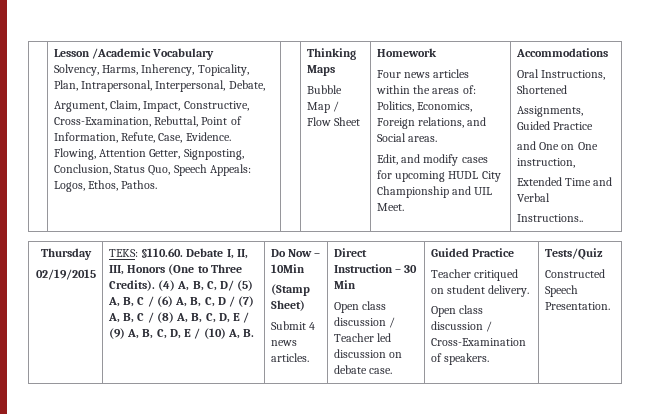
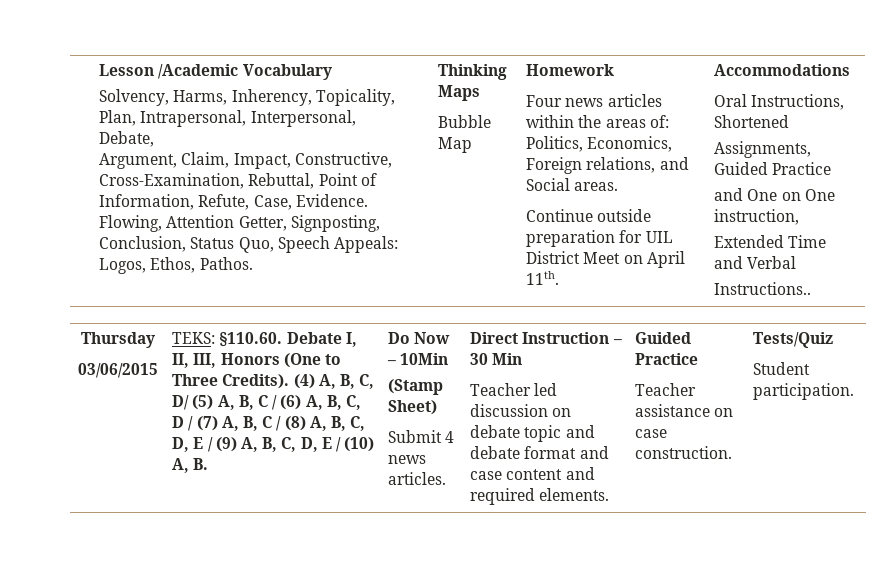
[333,101,340,112] [306,117,361,126] / Flow Sheet -> (473, 145) none
[376,154,488,166] [376,170,501,182] [376,186,493,198] [376,203,404,211] Edit, and modify cases for upcoming HUDL City Championship and UIL Meet. -> [526,209,652,222] [526,230,673,247] [526,251,685,268] [526,271,560,285] Continue outside preparation for UIL District Meet on April 11th.
[35,269,96,280] 02/19/2015 -> [78,363,158,378] 03/06/2015
[333,301,387,313] [333,317,396,328] Open class discussion / -> (523, 359) none
[369,368,393,374] [430,248,515,257] [430,269,519,281] [430,285,530,297] [430,305,484,317] [430,321,493,332] [430,338,526,346] [430,353,490,365] [544,248,603,260] [544,269,605,278] [544,285,578,297] [544,302,610,310] case. | Guided Practice // Teacher critiqued on student delivery. // Open class discussion / Cross-Examination of speakers. | Tests/Quiz // Constructed Speech Presentation. -> [524,425,595,442] [470,446,609,459] [470,467,595,480] [470,488,610,505] [635,332,692,344] [635,353,699,365] [635,383,697,396] [635,404,734,417] [635,429,668,438] [635,446,733,459] [753,332,834,348] [753,362,811,375] [753,383,855,400] topic and debate format and case content and required elements. | Guided Practice // Teacher assistance on case construction. | Tests/Quiz // Student participation.

